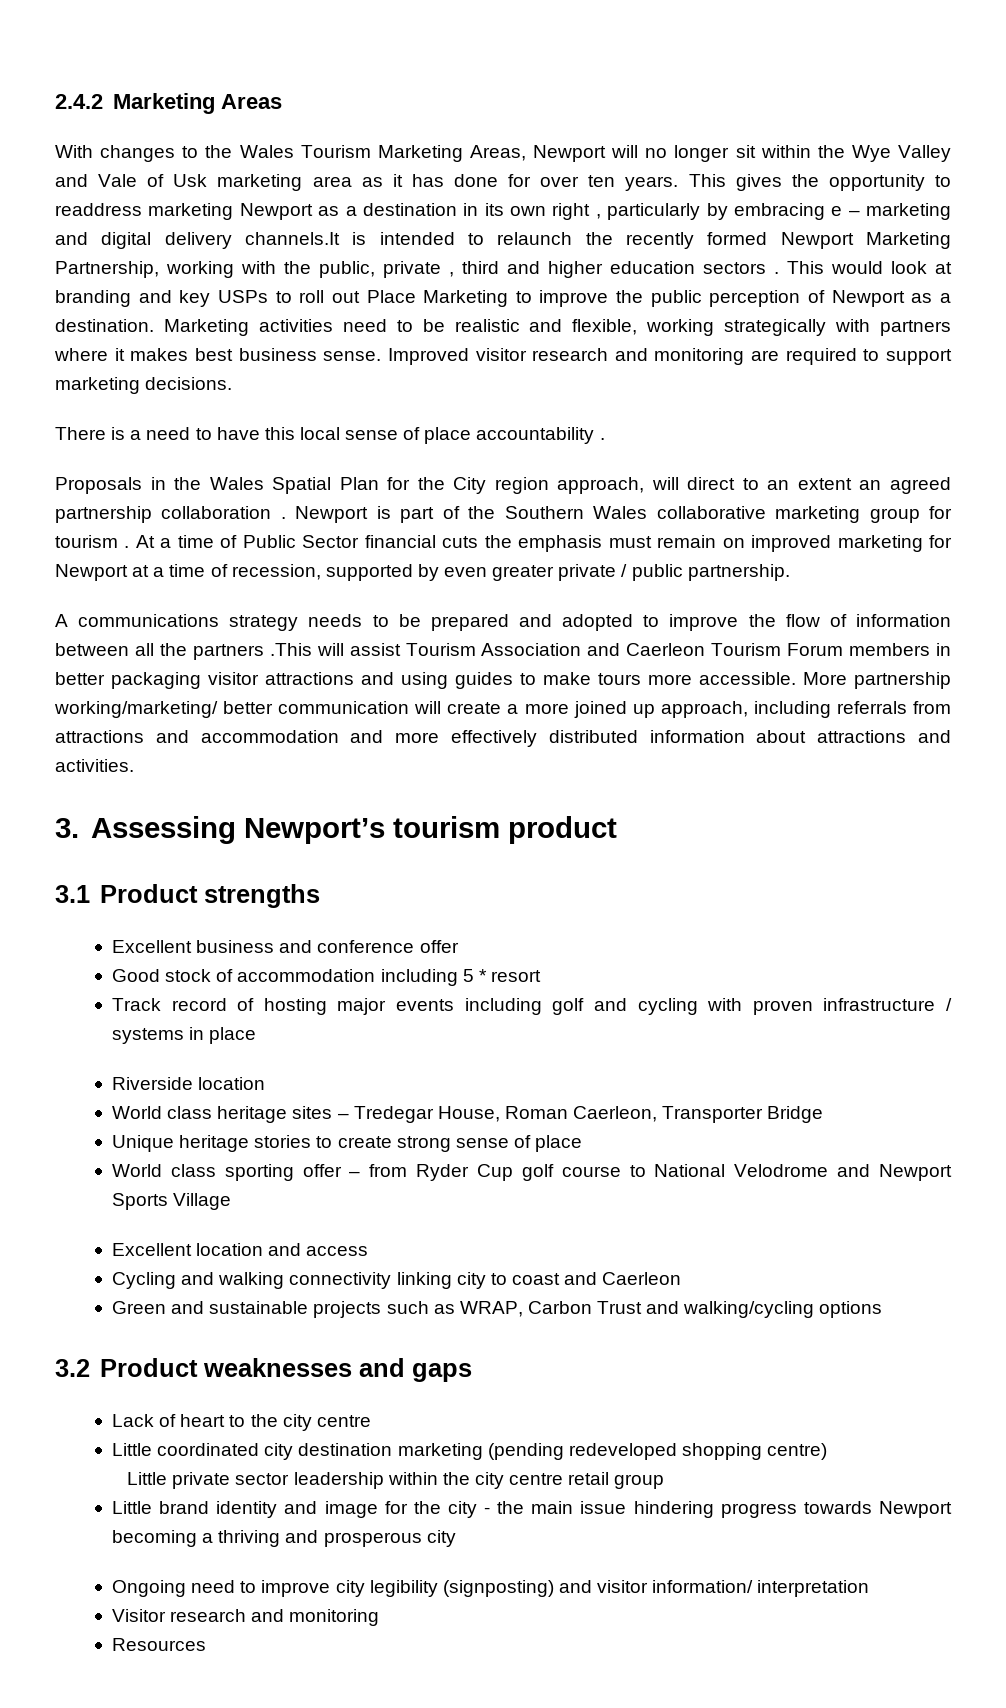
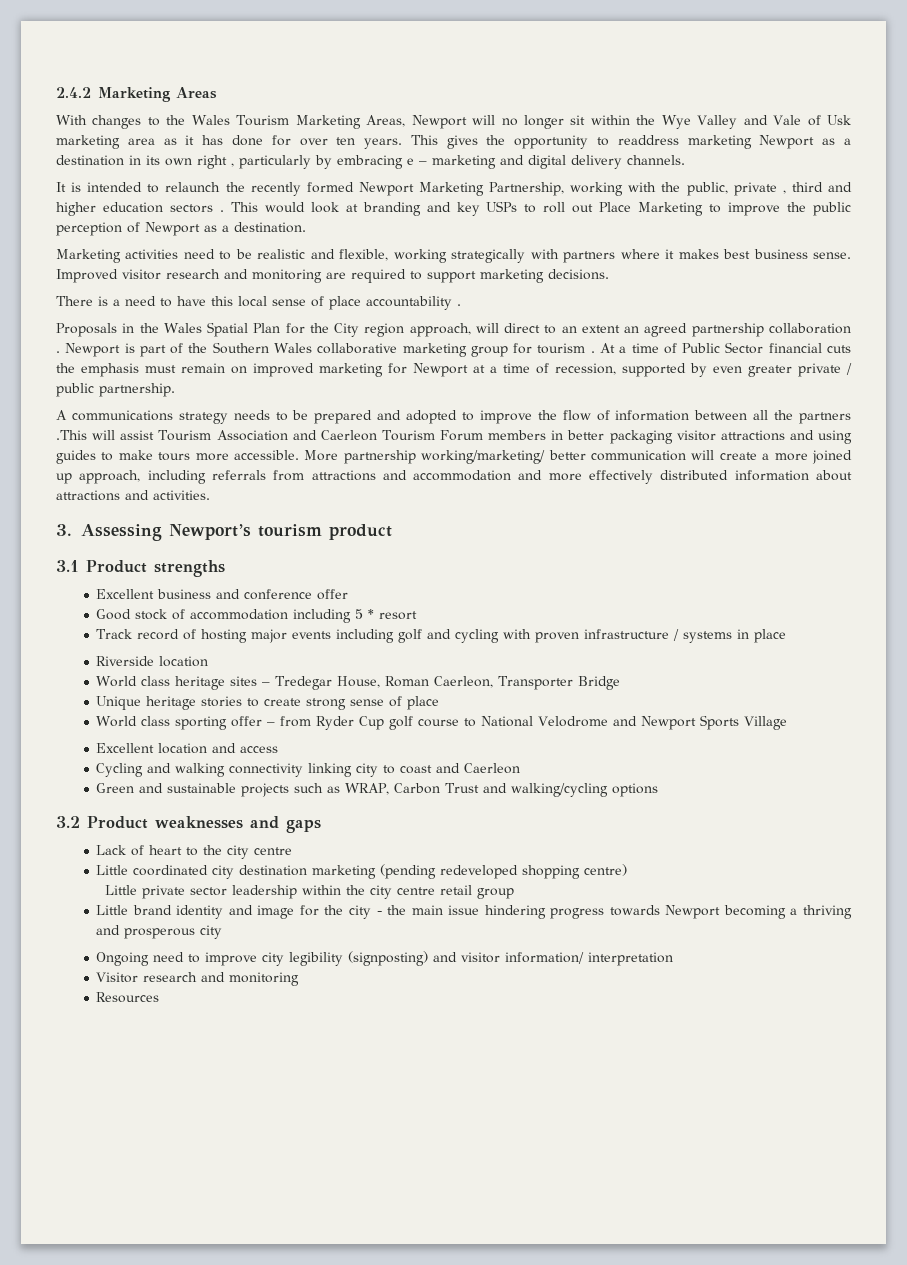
[245,232,340,245] channels.It -> [627,155,685,165] [56,182,66,192] channels. // It
(154, 325) none -> (306, 227) //

